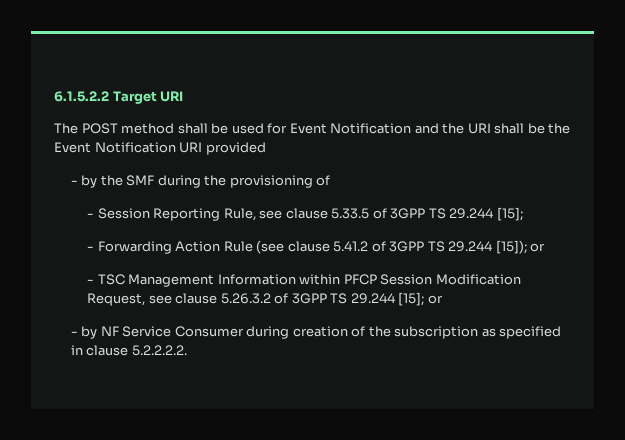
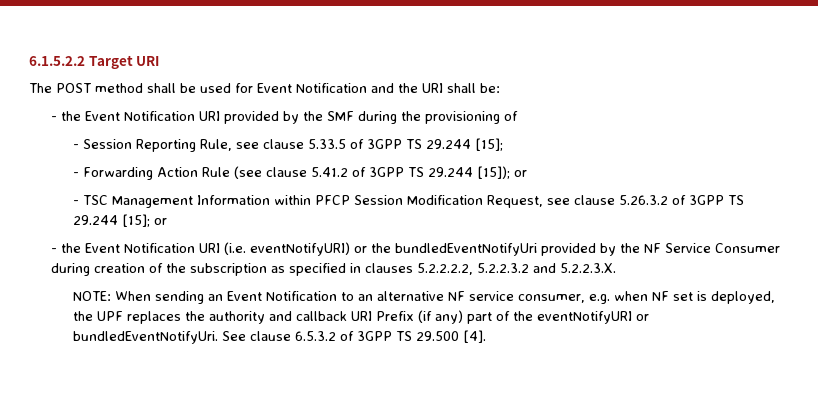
[527,123,545,134] be -> [480,83,500,93] [50,116,57,121] be: // -
[70,180,78,185] // - -> (279, 117) none
[81,326,98,339] by -> [60,242,640,256] the Event Notification URI (i.e. eventNotifyURI) or the bundledEventNotifyUri provided by the
[86,345,187,356] clause 5.2.2.2.2. -> [364,263,616,275] [72,291,775,304] [72,310,649,324] [72,330,486,344] clauses 5.2.2.2.2, 5.2.2.3.2 and 5.2.2.3.X. // NOTE: When sending an Event Notification to an alternative NF service consumer, e.g. when NF set is deployed, the UPF replaces the authority and callback URI Prefix (if any) part of the eventNotifyURI or bundledEventNotifyUri. See clause 6.5.3.2 of 3GPP TS 29.500 [4].

